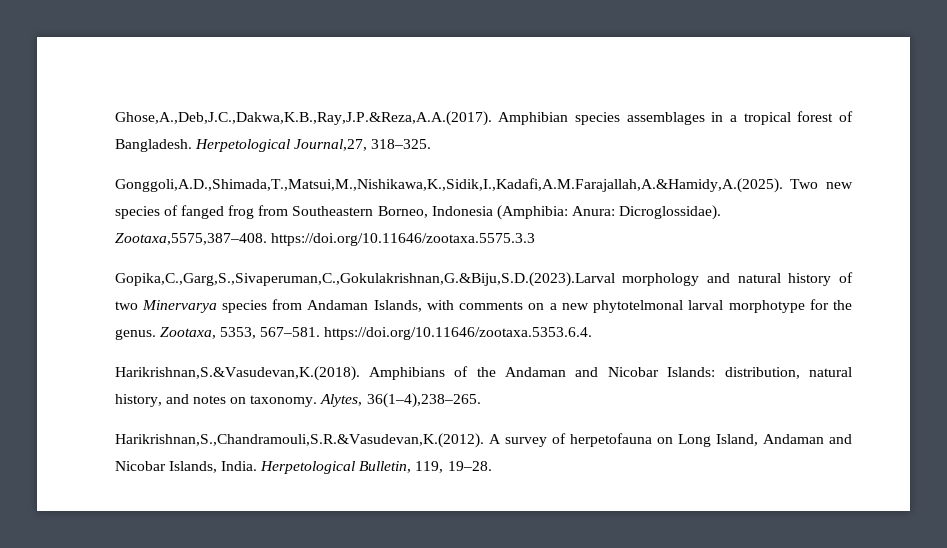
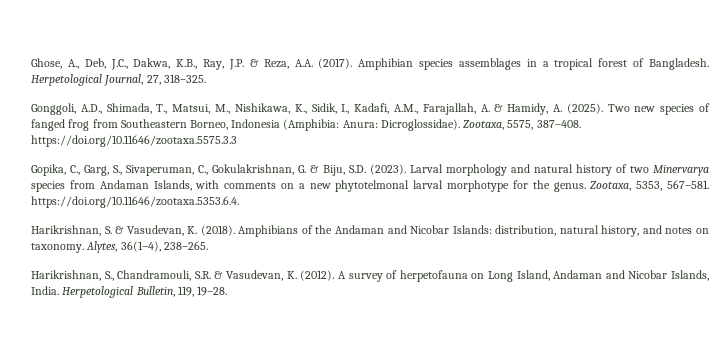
[114,111,492,126] Ghose,A.,Deb,J.C.,Dakwa,K.B.,Ray,J.P.&Reza,A.A.(2017). -> [31,58,353,70] Ghose, A., Deb, J.C., Dakwa, K.B., Ray, J.P. & Reza, A.A. (2017).
[293,139,367,151] Journal,27, -> [104,74,161,86] Journal, 27,
[114,178,783,193] Gonggoli,A.D.,Shimada,T.,Matsui,M.,Nishikawa,K.,Sidik,I.,Kadafi,A.M.Farajallah,A.&Hamidy,A.(2025). -> [31,103,603,115] Gonggoli, A.D., Shimada, T., Matsui, M., Nishikawa, K., Sidik, I., Kadafi, A.M., Farajallah, A. & Hamidy, A. (2025).
[114,233,535,246] [114,272,615,287] Zootaxa,5575,387–408. https://doi.org/10.11646/zootaxa.5575.3.3 // Gopika,C.,Garg,S.,Sivaperuman,C.,Gokulakrishnan,G.&Biju,S.D.(2023).Larval -> [463,120,581,130] [31,135,238,147] [31,164,443,176] Zootaxa, 5575, 387–408. https://doi.org/10.11646/zootaxa.5575.3.3 // Gopika, C., Garg, S., Sivaperuman, C., Gokulakrishnan, G. & Biju, S.D. (2023). Larval
[114,366,360,381] Harikrishnan,S.&Vasudevan,K.(2018). -> [31,225,235,236] Harikrishnan, S. & Vasudevan, K. (2018).
[366,393,481,408] [114,433,484,448] 36(1–4),238–265. // Harikrishnan,S.,Chandramouli,S.R.&Vasudevan,K.(2012). -> [120,241,208,252] [31,270,335,281] 36(1–4), 238–265. // Harikrishnan, S., Chandramouli, S.R. & Vasudevan, K. (2012).

